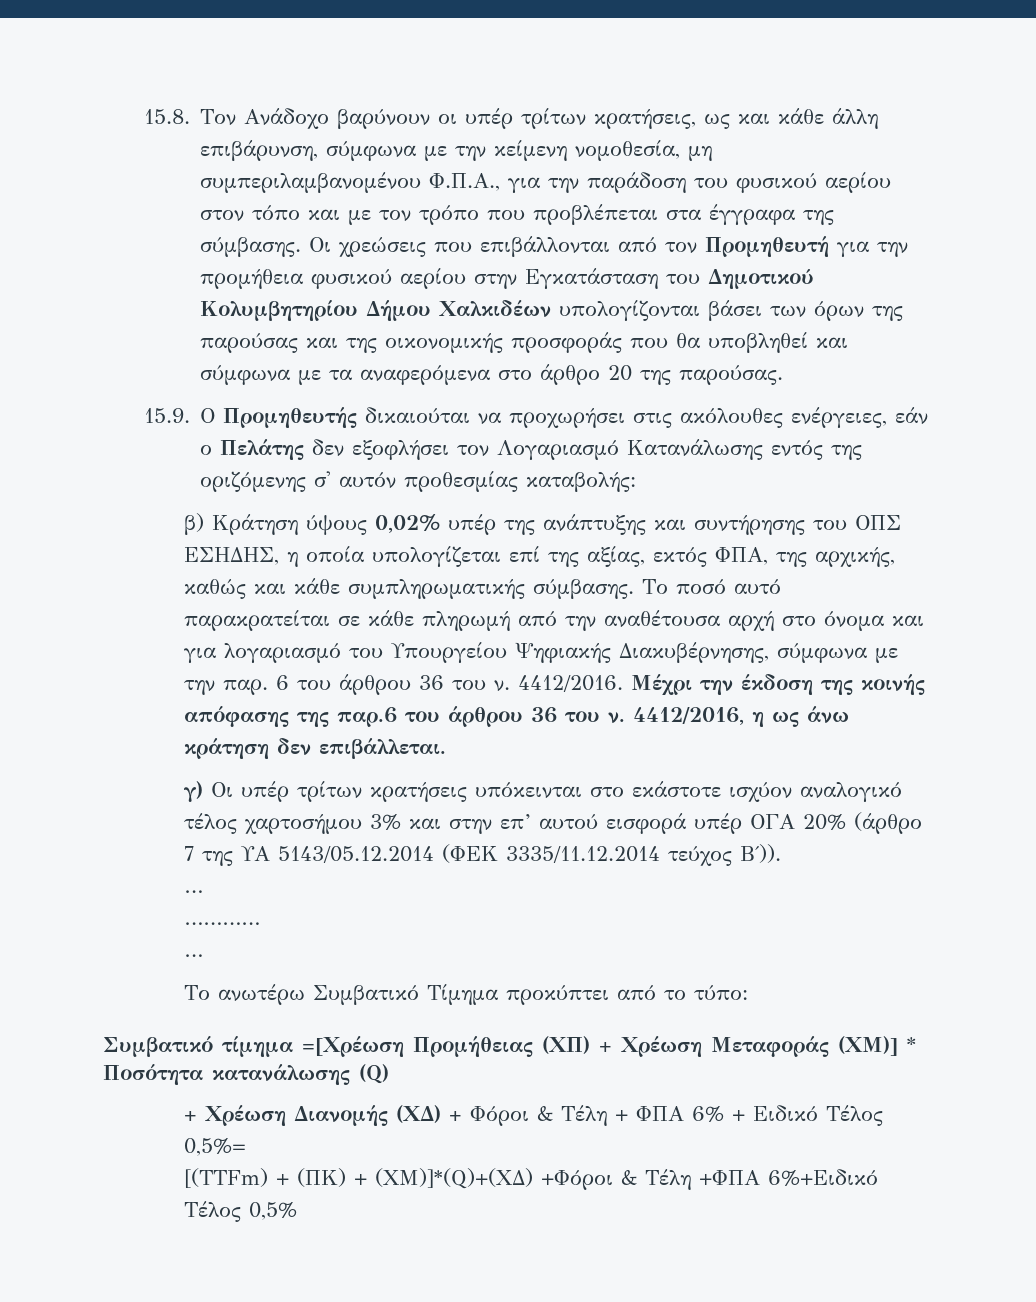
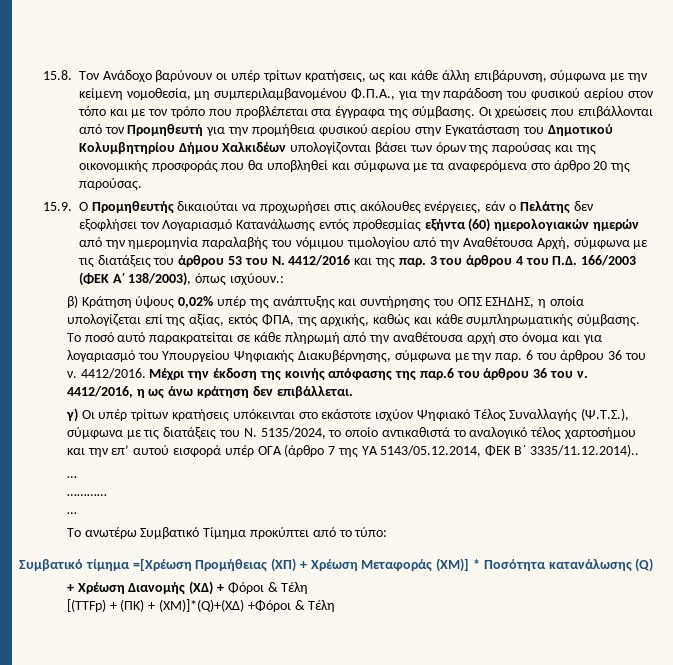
[831,445,863,460] [200,471,637,492] της οριζόμενης σ' αυτόν προθεσμίας καταβολής: -> [352,218,639,232] [78,237,649,250] [77,255,637,268] [78,272,285,286] προθεσμίας εξήντα (60) ημερολογιακών ημερών από την ημερομηνία παραλαβής του νόμιμου τιμολογίου από την Αναθέτουσα Αρχή, σύμφωνα με τις διατάξεις του άρθρου 53 του Ν. 4412/2016 και της παρ. 3 του άρθρου 4 του Π.Δ. 166/2003 (ΦΕΚ Α΄ 138/2003), όπως ισχύουν.:
[800,782,903,802] [184,813,493,834] αναλογικό τέλος χαρτοσήμου 3% και στην -> [416,408,630,422] [66,427,636,440] [66,448,109,457] Ψηφιακό Τέλος Συναλλαγής (Ψ.Τ.Σ.), σύμφωνα με τις διατάξεις του Ν. 5135/2024, το οποίο αντικαθιστά το αναλογικό τέλος χαρτοσήμου και την
[803,814,847,830] 20% -> (282, 450) none
[278,844,782,866] 5143/05.12.2014 (ΦΕΚ 3335/11.12.2014 τεύχος Β΄)). -> [380,444,639,457] 5143/05.12.2014, ΦΕΚ Β΄ 3335/11.12.2014)..
[615,1105,884,1126] [184,1138,247,1156] [184,1168,269,1188] + ΦΠΑ 6% + Ειδικό Τέλος 0,5%= // [(TTFm) -> [66,599,106,612] // [(TTFp)
[699,1169,879,1186] [184,1201,298,1222] +ΦΠΑ 6%+Ειδικό Τέλος 0,5% -> (336, 606) none

